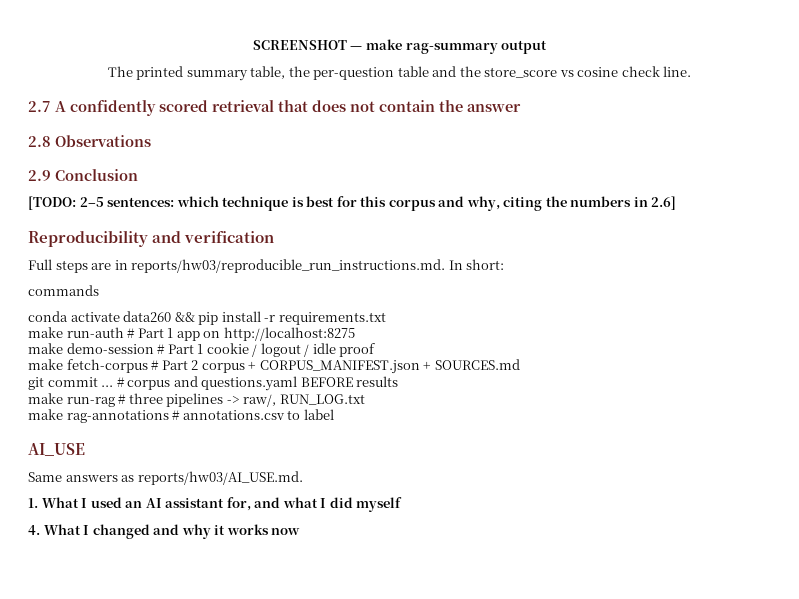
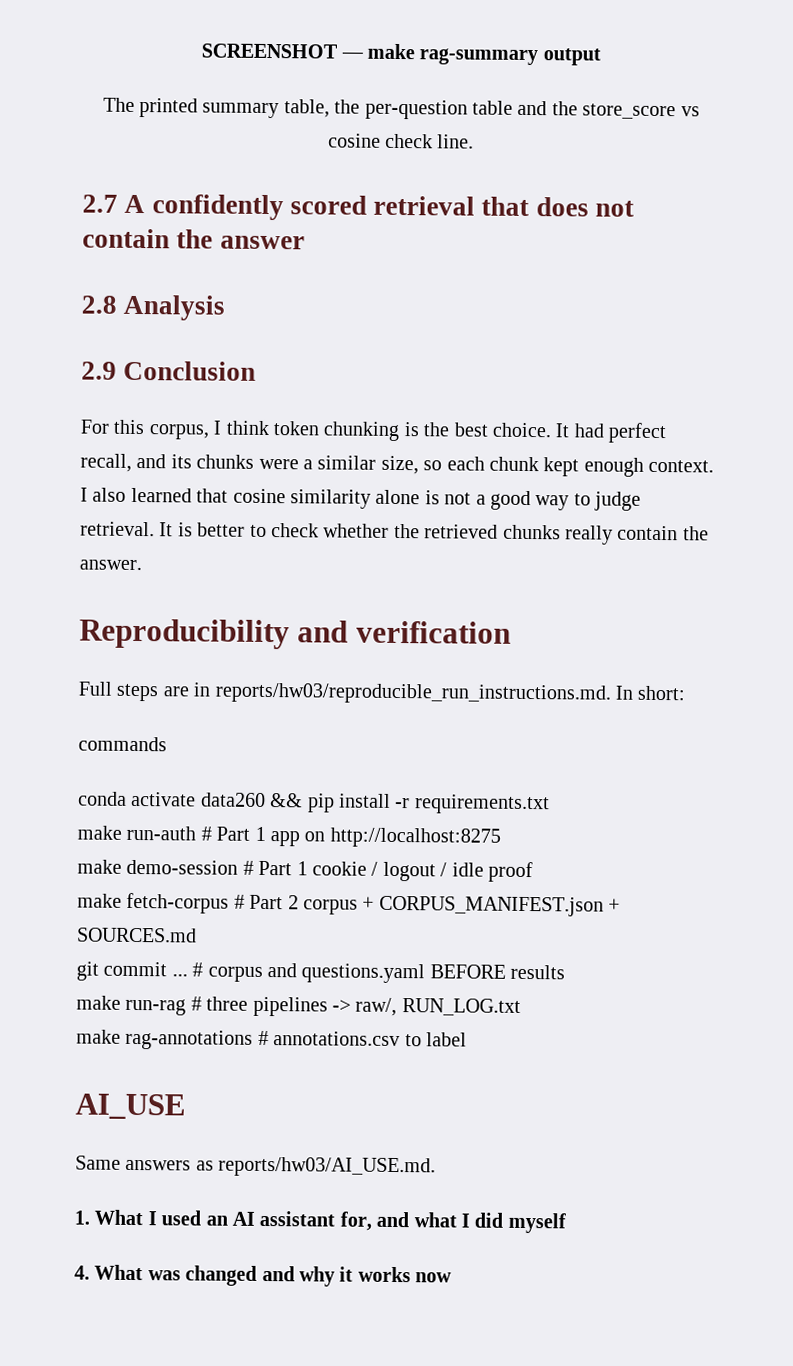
[55,135,151,147] Observations -> [123,294,226,321] Analysis
[28,196,677,211] [TODO: 2–5 sentences: which technique is best for this corpus and why, citing the numbers in 2.6] -> [80,419,668,444] [80,453,715,477] [80,487,642,511] [80,521,709,545] [79,559,142,571] For this corpus, I think token chunking is the best choice. It had perfect recall, and its chunks were a similar size, so each chunk kept enough context. I also learned that cosine similarity alone is not a good way to judge retrieval. It is better to check whether the retrieved chunks really contain the answer.
[83,525,90,535] I -> [147,1270,181,1281] was

